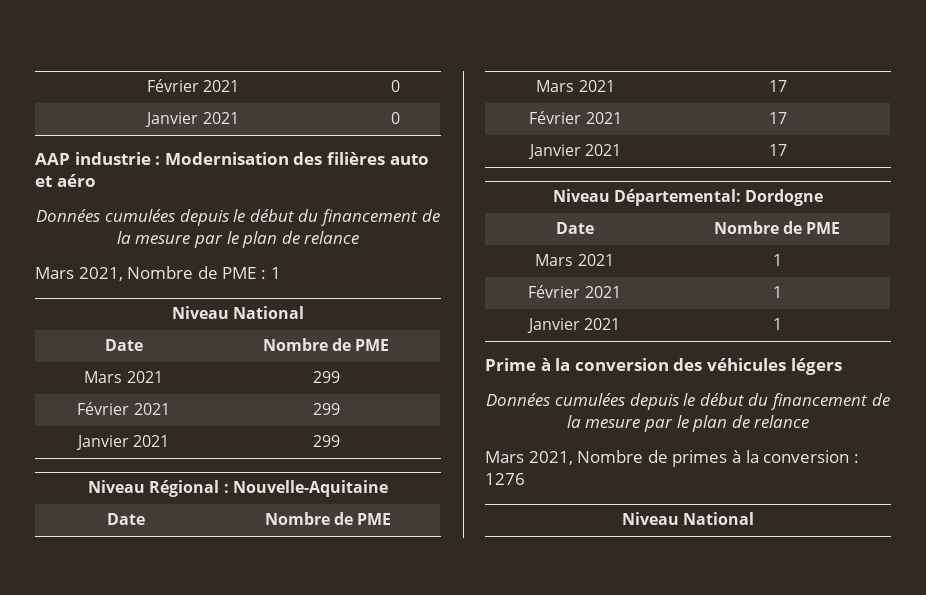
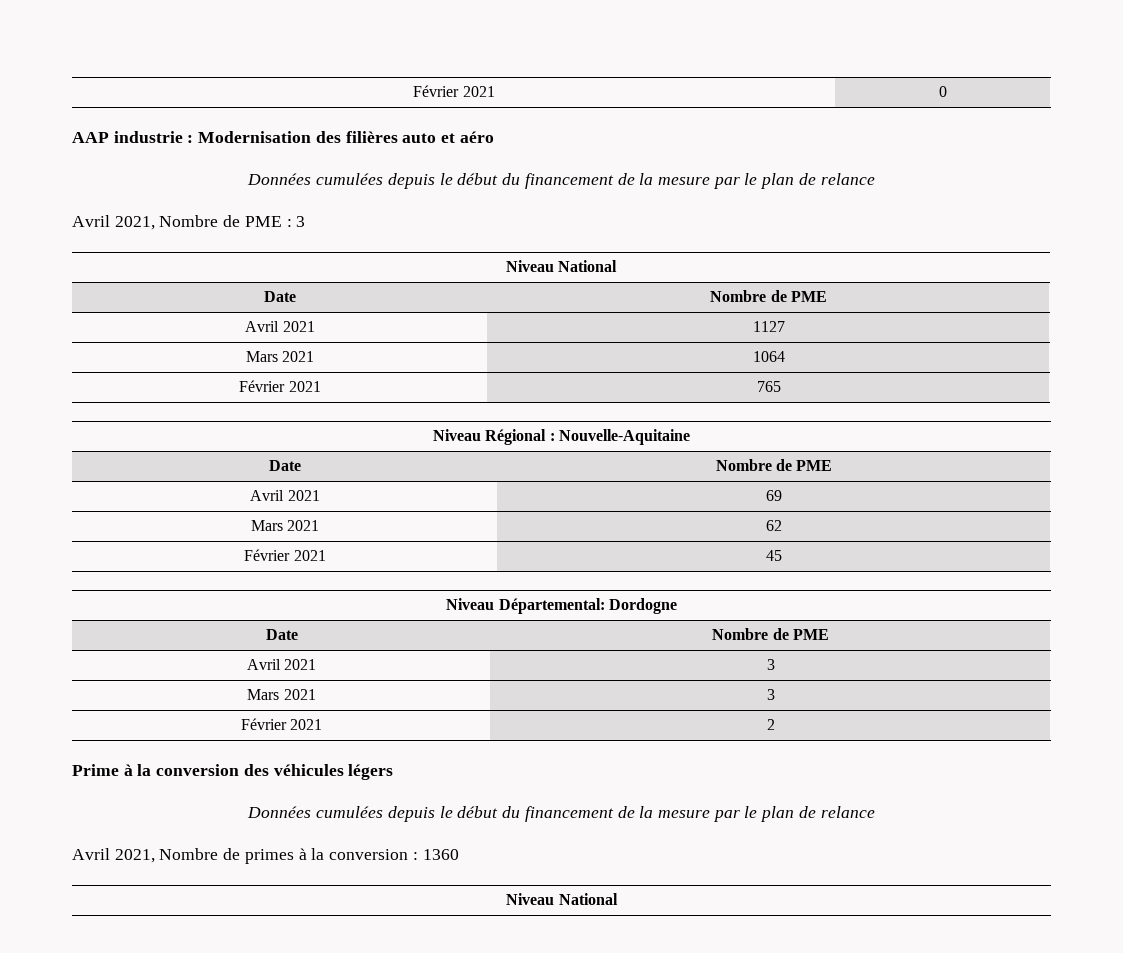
[145,112,239,127] [391,112,400,124] // Janvier 2021 | 0 -> (947, 91) none
[35,267,74,279] Mars -> [72,215,110,227] Avril
[270,267,281,279] 1 -> [296,216,306,227] 3
[84,371,163,383] [312,371,340,383] [77,402,170,415] [312,403,340,415] [75,435,170,450] [312,435,340,447] // Mars 2021 | 299 // Février 2021 | 299 // Janvier 2021 | 299 -> [245,321,315,332] [752,321,785,332] [245,351,315,362] [752,351,785,362] [239,380,321,392] [756,381,781,392] // Avril 2021 | 1127 // Mars 2021 | 1064 // Février 2021 | 765
[536,80,615,92] [769,80,787,92] [529,111,622,124] [769,112,787,124] [527,144,622,159] [769,144,787,156] // Mars 2021 | 17 // Février 2021 | 17 // Janvier 2021 | 17 -> [250,490,320,501] [765,490,782,501] [250,520,320,531] [765,520,782,531] [244,549,326,561] [765,550,782,561] // Avril 2021 | 69 // Mars 2021 | 62 // Février 2021 | 45
[535,254,614,266] [772,254,782,266] [528,285,621,298] [772,286,782,298] [526,318,621,333] [772,318,782,330] // Mars 2021 | 1 // Février 2021 | 1 // Janvier 2021 | 1 -> [246,659,317,670] [766,659,775,670] [247,689,316,700] [766,689,775,700] [240,718,323,730] [766,719,775,730] // Avril 2021 | 3 // Mars 2021 | 3 // Février 2021 | 2
[485,451,524,463] Mars -> [72,848,110,860] Avril
[485,473,525,485] 1276 -> [422,849,459,860] 1360

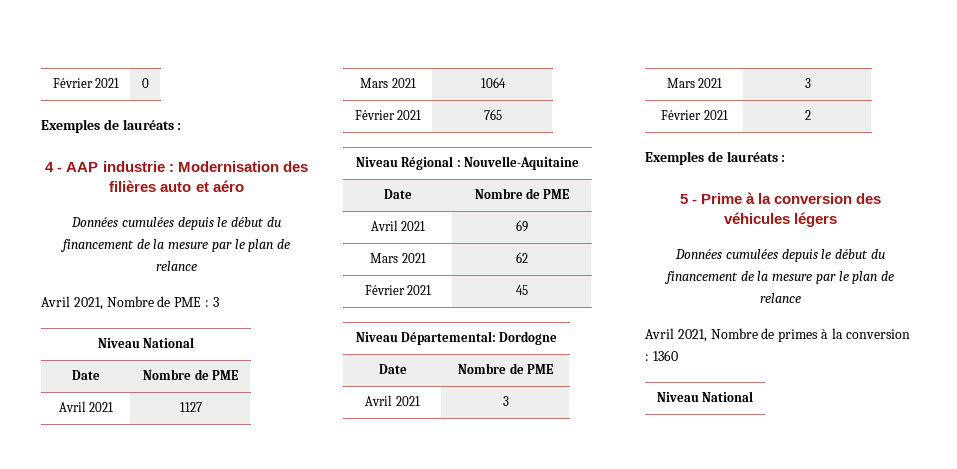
(947, 91) none -> [41,119,182,133] [45,162,63,172] Exemples de lauréats : // 4 -
(775, 724) none -> [645,151,786,165] [679,194,697,204] Exemples de lauréats : // 5 -

